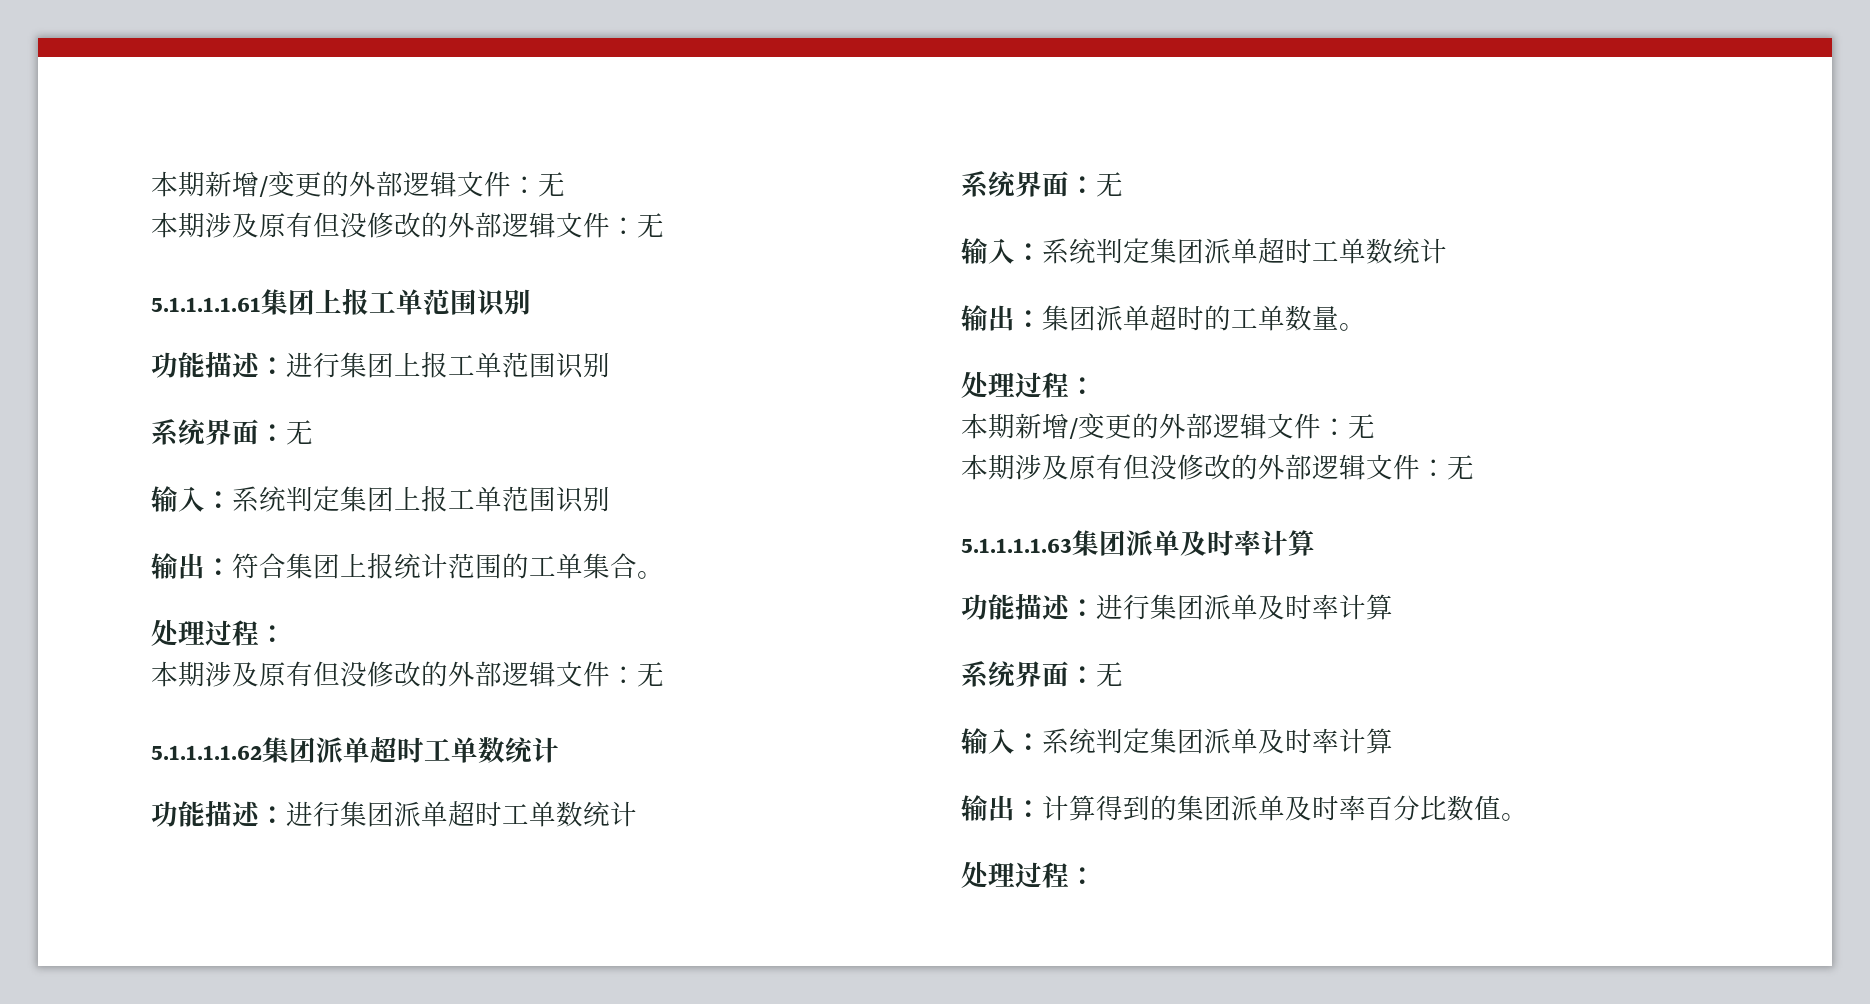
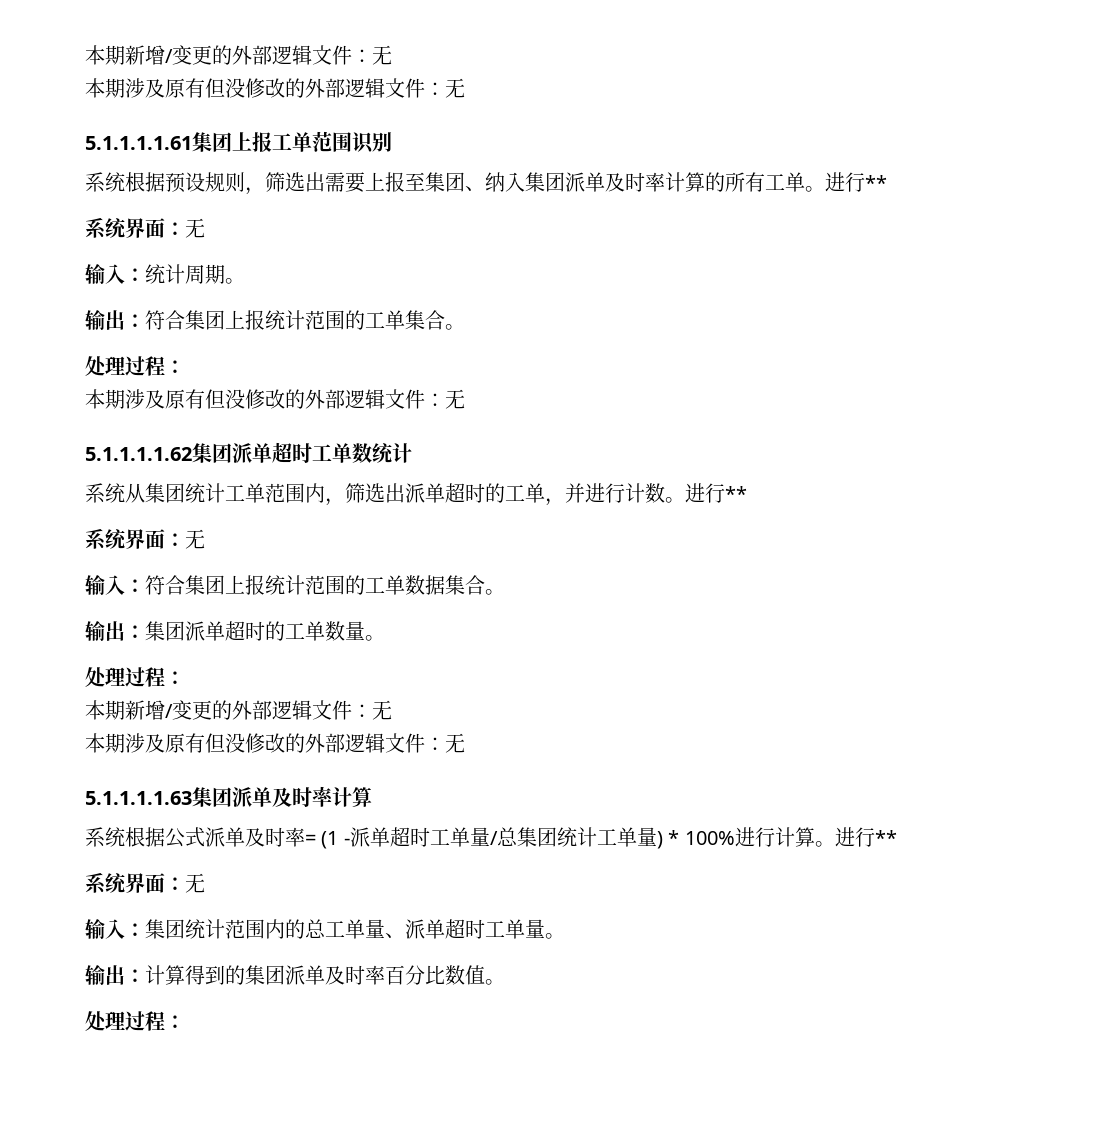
[151,351,610,379] [151,419,313,446] [151,486,610,513] 功能描述：进行集团上报工单范围识别 // 系统界面：无 // 输入：系统判定集团上报工单范围识别 -> [85,172,887,195] [85,217,205,239] [85,263,245,284] 系统根据预设规则，筛选出需要上报至集团、纳入集团派单及时率计算的所有工单。进行** // 系统界面：无 // 输入：统计周期。
[151,800,637,827] [961,171,1123,198] [961,238,1447,264] 功能描述：进行集团派单超时工单数统计 // 系统界面：无 // 输入：系统判定集团派单超时工单数统计 -> [85,483,747,506] [85,528,205,550] [85,574,505,595] 系统从集团统计工单范围内，筛选出派单超时的工单，并进行计数。进行** // 系统界面：无 // 输入：符合集团上报统计范围的工单数据集合。
[961,593,1393,620] [961,661,1123,688] [961,728,1393,754] 功能描述：进行集团派单及时率计算 // 系统界面：无 // 输入：系统判定集团派单及时率计算 -> [85,827,897,849] [85,872,205,894] [85,918,565,939] 系统根据公式派单及时率= (1 -派单超时工单量/总集团统计工单量) * 100%进行计算。进行** // 系统界面：无 // 输入：集团统计范围内的总工单量、派单超时工单量。

